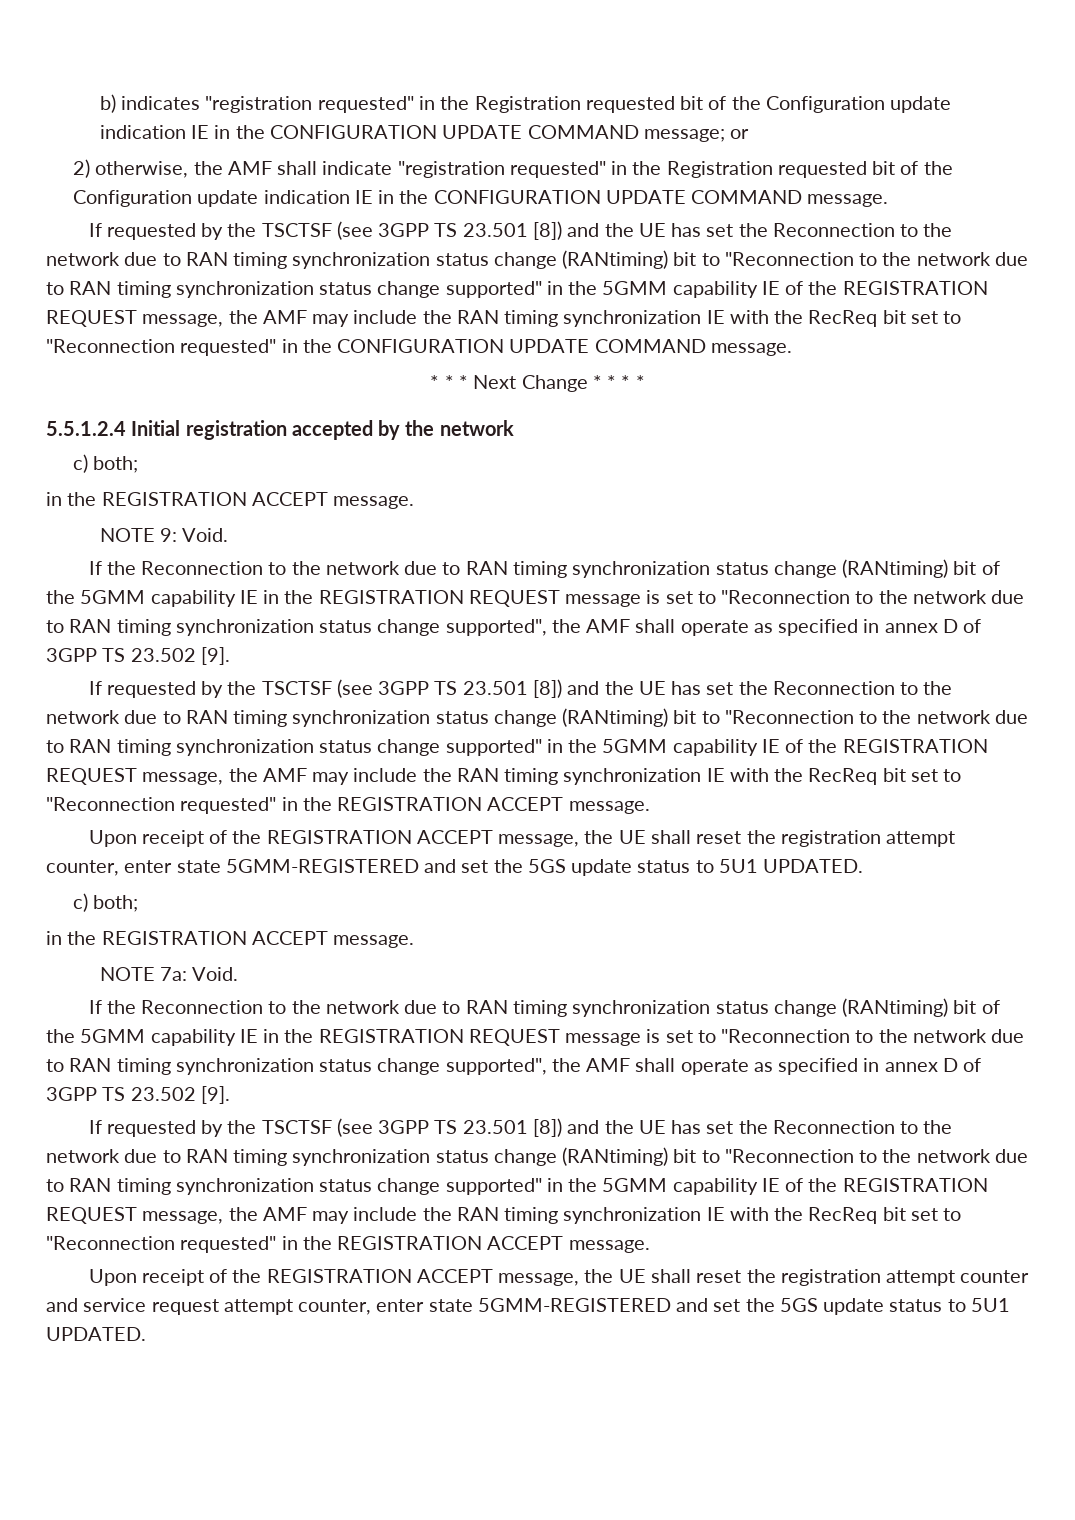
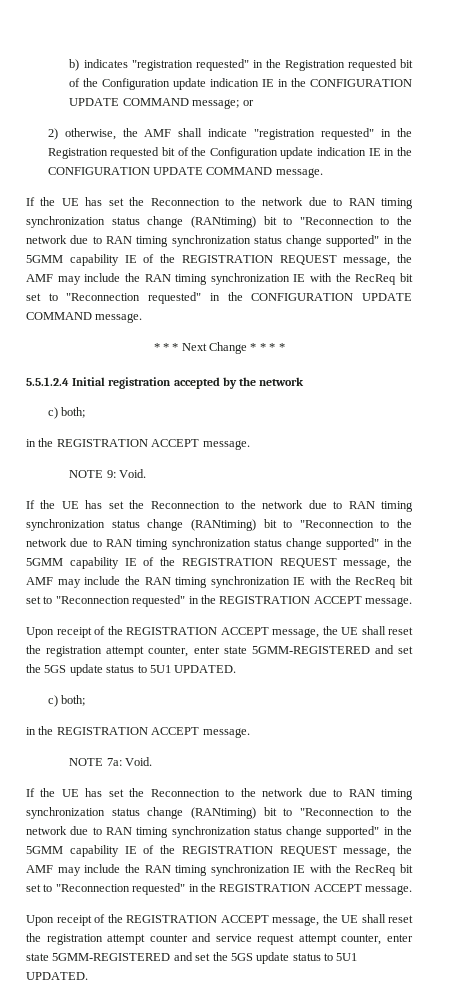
[106,221,600,240] requested by the TSCTSF (see 3GPP TS 23.501 [8]) and -> (35, 201) none
[141,559,1000,578] [46,590,1025,607] [46,619,982,636] [46,647,230,665] [88,679,634,698] Reconnection to the network due to RAN timing synchronization status change (RANtiming) bit of the 5GMM capability IE in the REGISTRATION REQUEST message is set to "Reconnection to the network due to RAN timing synchronization status change supported", the AMF shall operate as specified in annex D of 3GPP TS 23.502 [9]. // If requested by the TSCTSF (see 3GPP TS 23.501 [8]) and the -> (56, 504) none
[141,998,1000,1017] [46,1029,1025,1046] [46,1058,982,1075] [46,1086,230,1104] [88,1118,634,1137] Reconnection to the network due to RAN timing synchronization status change (RANtiming) bit of the 5GMM capability IE in the REGISTRATION REQUEST message is set to "Reconnection to the network due to RAN timing synchronization status change supported", the AMF shall operate as specified in annex D of 3GPP TS 23.502 [9]. // If requested by the TSCTSF (see 3GPP TS 23.501 [8]) and the -> (56, 792) none

